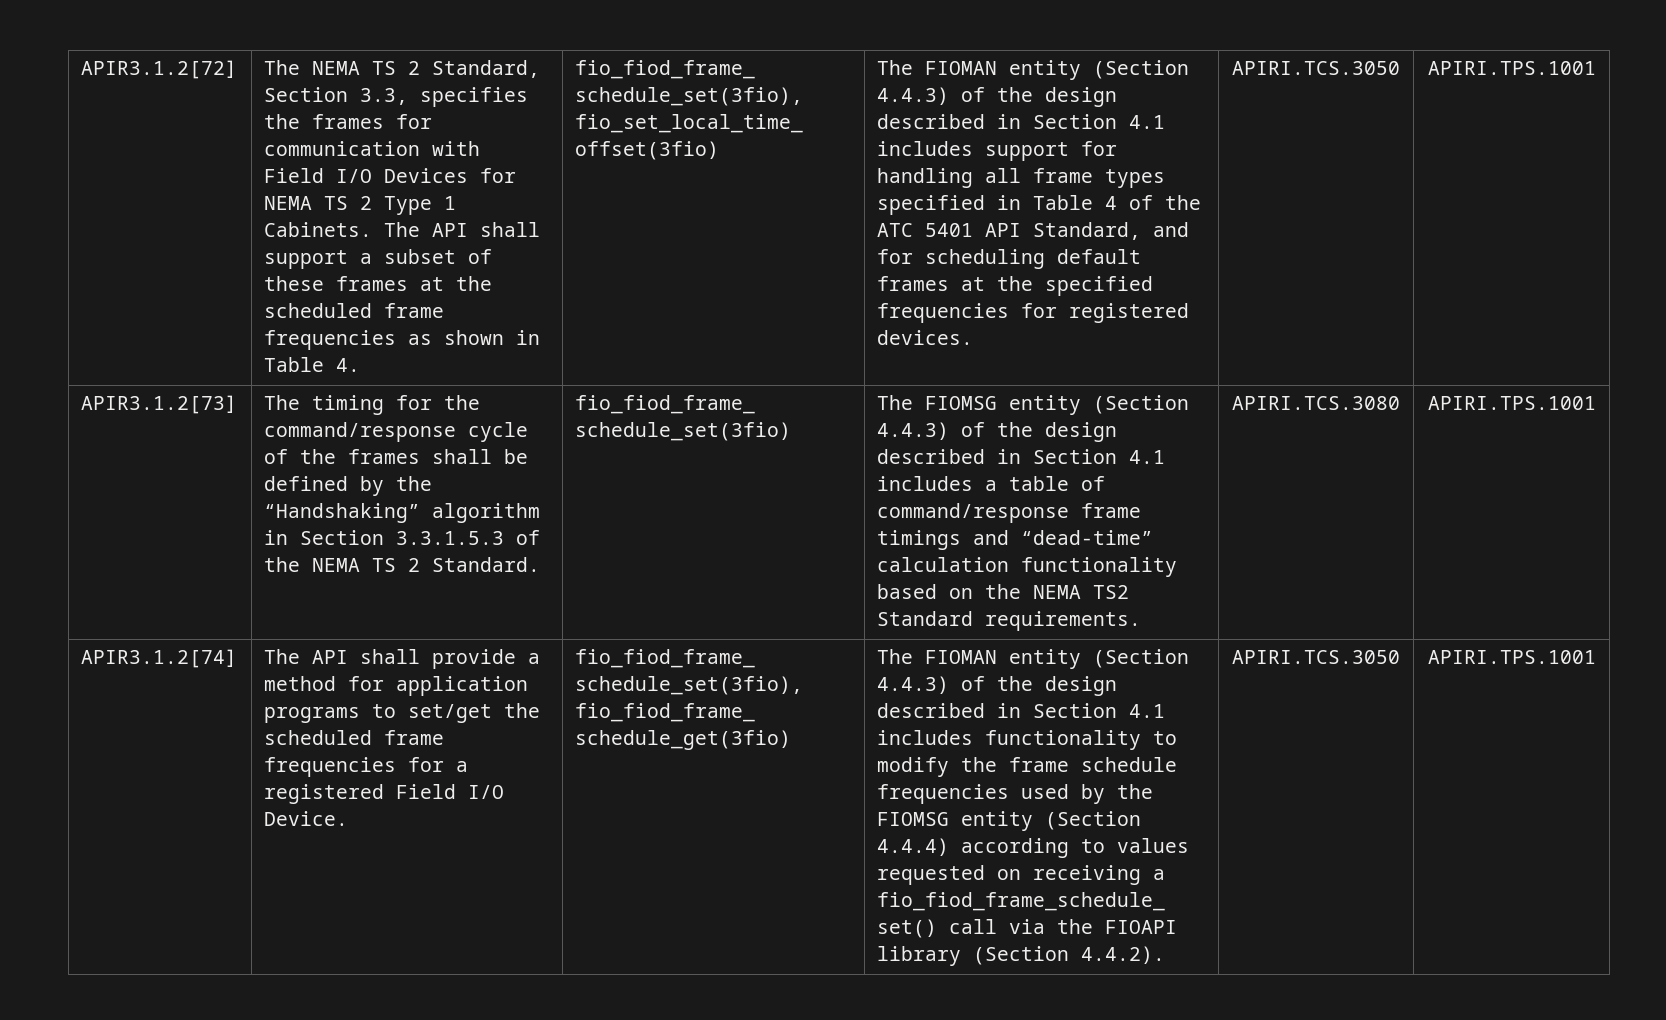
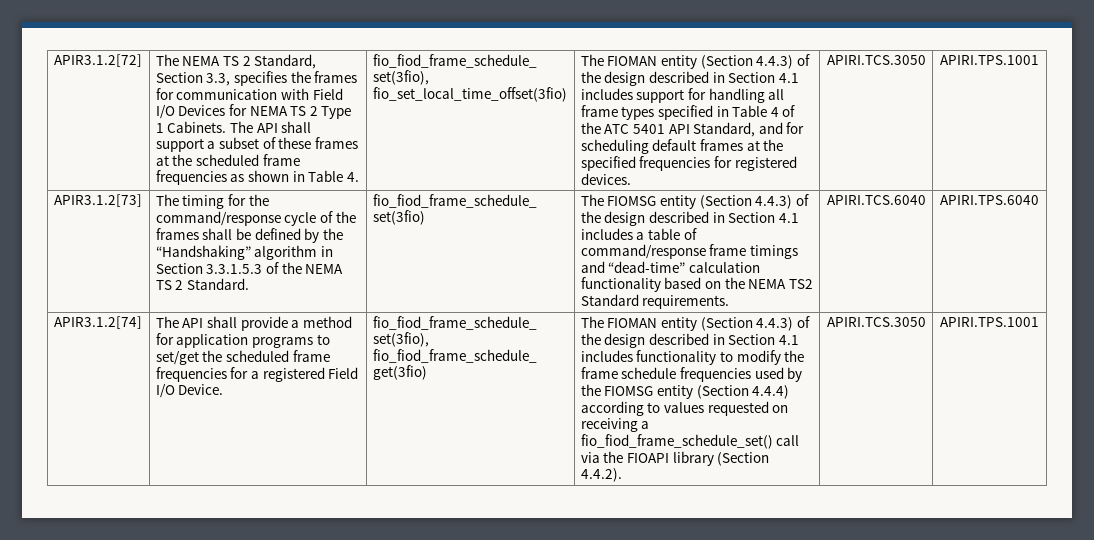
[1232,396,1400,410] [1427,396,1596,410] APIRI.TCS.3080 | APIRI.TPS.1001 -> [826,195,926,205] [940,195,1039,205] APIRI.TCS.6040 | APIRI.TPS.6040

